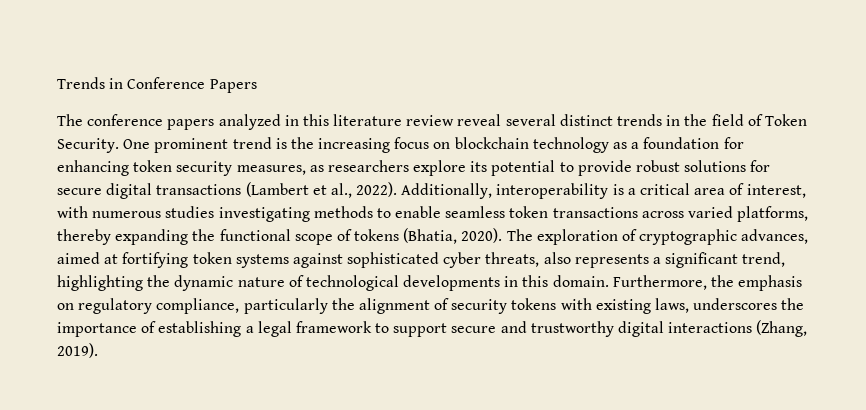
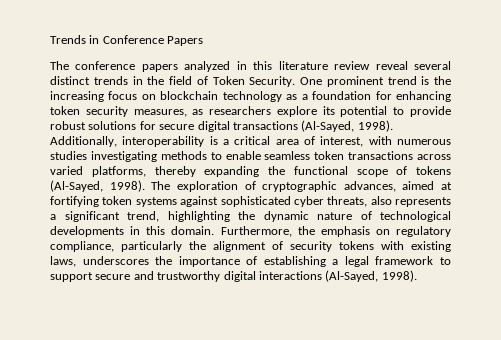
[245,182,398,198] (Lambert et al., 2022). -> [301,120,393,132] (Al-Sayed, 1998).
[403,228,503,244] (Bhatia, 2020). -> [50,180,145,192] (Al-Sayed, 1998).
[756,320,808,337] [57,343,98,358] (Zhang, 2019). -> [325,270,417,282] (Al-Sayed, 1998).

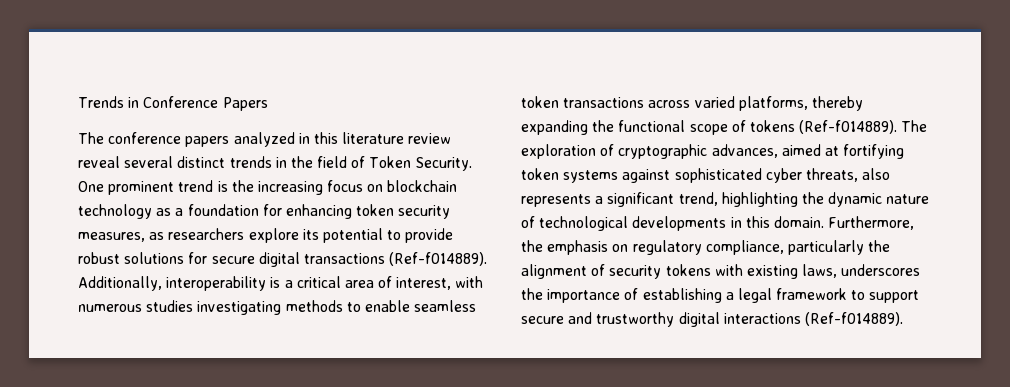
[301,120,393,132] (Al-Sayed, 1998). -> [389,252,488,266] (Ref-f014889).
[50,180,145,192] (Al-Sayed, 1998). -> [799,120,898,134] (Ref-f014889).
[325,270,417,282] (Al-Sayed, 1998). -> [804,312,903,326] (Ref-f014889).

